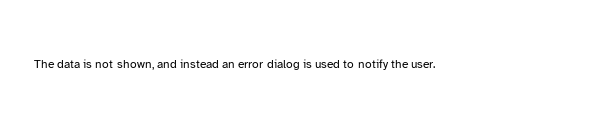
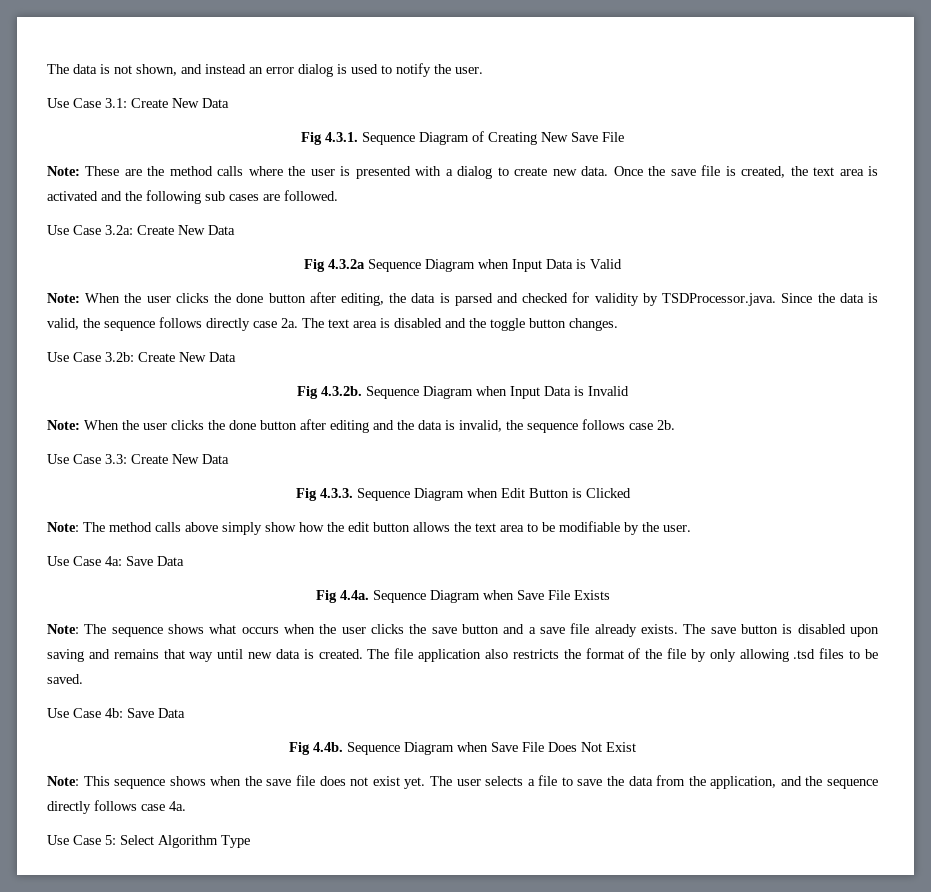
(436, 65) none -> [47,98,229,108] [301,131,624,145] [47,165,879,179] [47,190,338,204] [47,225,235,235] [304,259,622,272] [47,292,879,306] [47,317,618,331] [47,352,236,362] [297,386,629,399] [47,419,675,433] [47,454,229,464] [295,488,631,501] [47,521,691,535] [47,556,184,566] [315,590,610,603] [47,623,880,637] [47,648,878,662] [47,674,83,684] [47,708,185,718] [289,742,636,755] [47,775,879,789] [47,800,186,814] [47,835,250,848] // Use Case 3.1: Create New Data // Fig 4.3.1. Sequence Diagram of Creating New Save File // Note: These are the method calls where the user is presented with a dialog to create new data. Once the save file is created, the text area is activated and the following sub cases are followed. // Use Case 3.2a: Create New Data // Fig 4.3.2a Sequence Diagram when Input Data is Valid // Note: When the user clicks the done button after editing, the data is parsed and checked for validity by TSDProcessor.java. Since the data is valid, the sequence follows directly case 2a. The text area is disabled and the toggle button changes. // Use Case 3.2b: Create New Data // Fig 4.3.2b. Sequence Diagram when Input Data is Invalid // Note: When the user clicks the done button after editing and the data is invalid, the sequence follows case 2b. // Use Case 3.3: Create New Data // Fig 4.3.3. Sequence Diagram when Edit Button is Clicked // Note: The method calls above simply show how the edit button allows the text area to be modifiable by the user. // Use Case 4a: Save Data // Fig 4.4a. Sequence Diagram when Save File Exists // Note: The sequence shows what occurs when the user clicks the save button and a save file already exists. The save button is disabled upon saving and remains that way until new data is created. The file application also restricts the format of the file by only allowing .tsd files to be saved. // Use Case 4b: Save Data // Fig 4.4b. Sequence Diagram when Save File Does Not Exist // Note: This sequence shows when the save file does not exist yet. The user selects a file to save the data from the application, and the sequence directly follows case 4a. // Use Case 5: Select Algorithm Type

